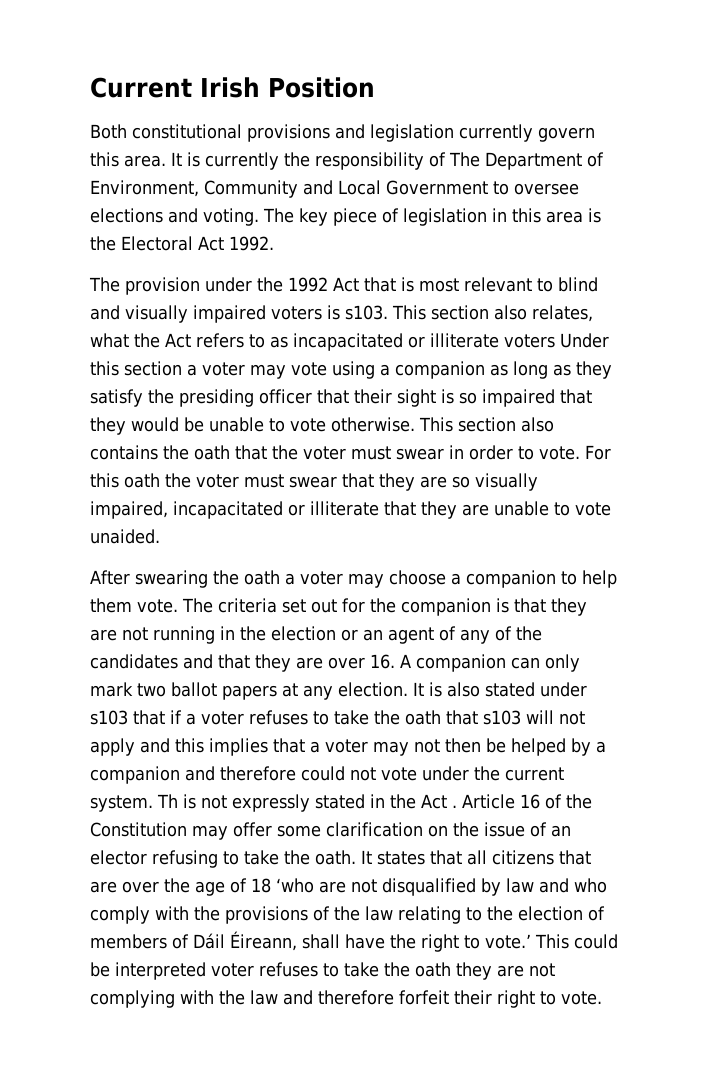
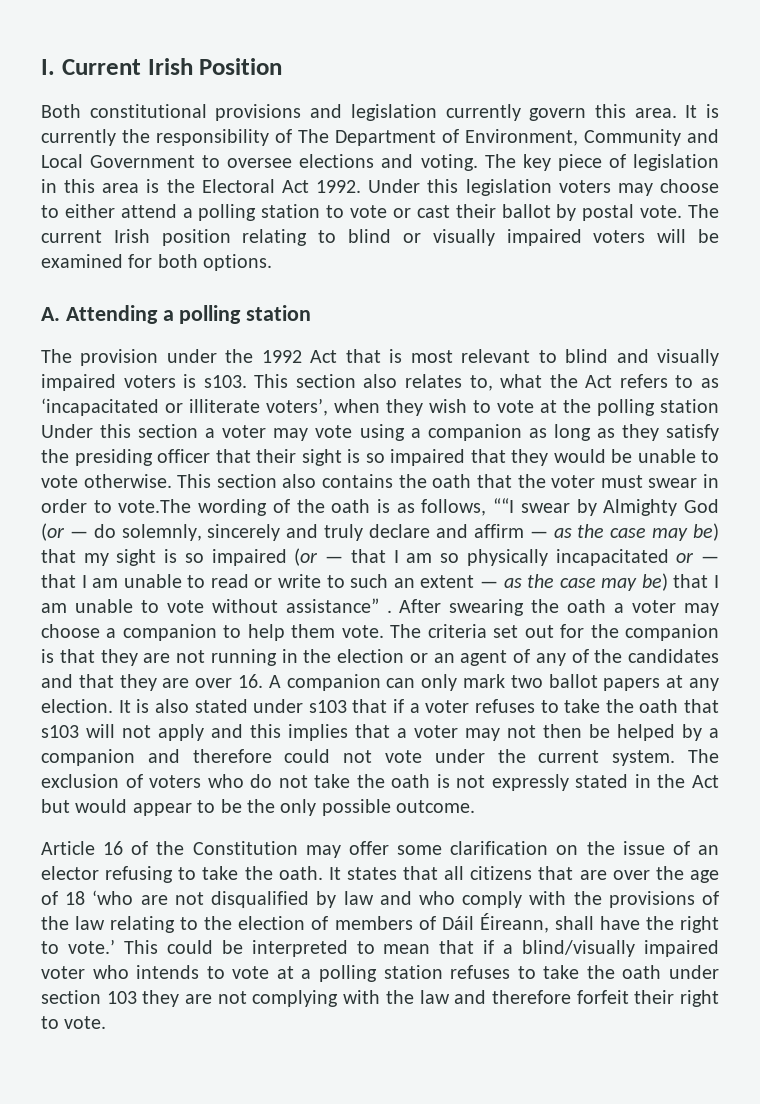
(90, 87) none -> [41,59,55,75] I.
(274, 243) none -> [368,179,719,196] [41,204,720,221] [41,229,720,246] [41,254,273,271] [41,305,312,324] Under this legislation voters may choose to either attend a polling station to vote or cast their ballot by postal vote. The current Irish position relating to blind or visually impaired voters will be examined for both options. // A. Attending a polling station
[532,305,593,322] relates, -> [405,374,493,391] relates to,
[293,333,555,351] incapacitated or illiterate voters -> [41,398,719,416] ‘incapacitated or illiterate voters’, when they wish to vote at the polling station
[539,445,611,460] [90,473,538,491] [90,501,611,519] [90,529,160,544] vote. For this oath the voter must swear that they are so visually impaired, incapacitated or illiterate that they are unable to vote unaided. // -> [118,498,719,516] [41,523,720,541] [41,548,720,566] [41,573,719,591] [41,598,392,613] vote.The wording of the oath is as follows, ““I swear by Almighty God (or — do solemnly, sincerely and truly declare and affirm — as the case may be) that my sight is so impaired (or — that I am so physically incapacitated or — that I am unable to read or write to such an extent — as the case may be) that I am unable to vote without assistance” .
[157,794,178,808] Th -> [688,749,719,763] [41,774,431,788] The exclusion of voters who do not take the oath
[452,805,457,808] . -> [41,799,476,816] but would appear to be the only possible outcome. //
[211,962,451,977] voter refuses to take the oath -> [356,940,720,957] [41,965,719,982] [41,990,137,1004] to mean that if a blind/visually impaired voter who intends to vote at a polling station refuses to take the oath under section 103

